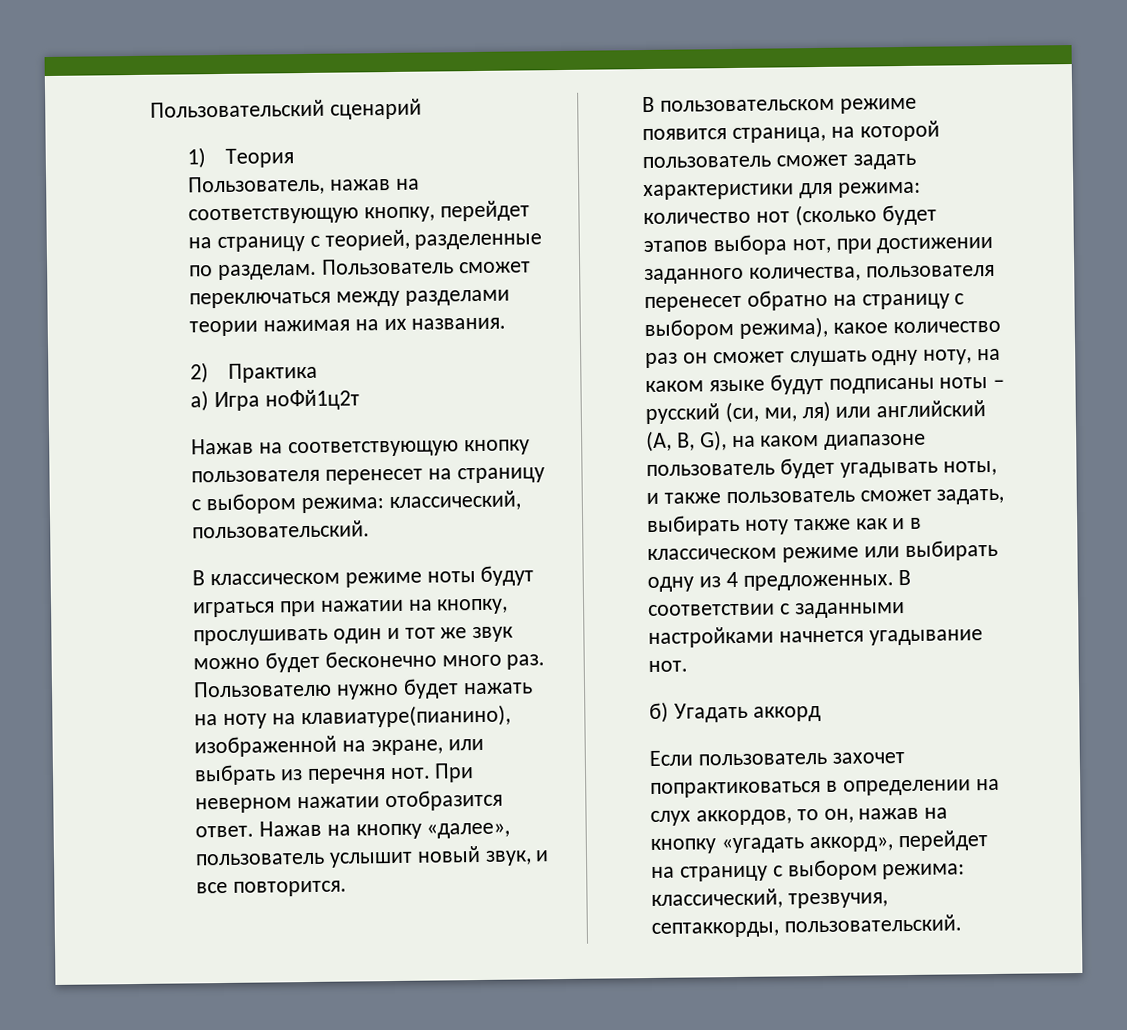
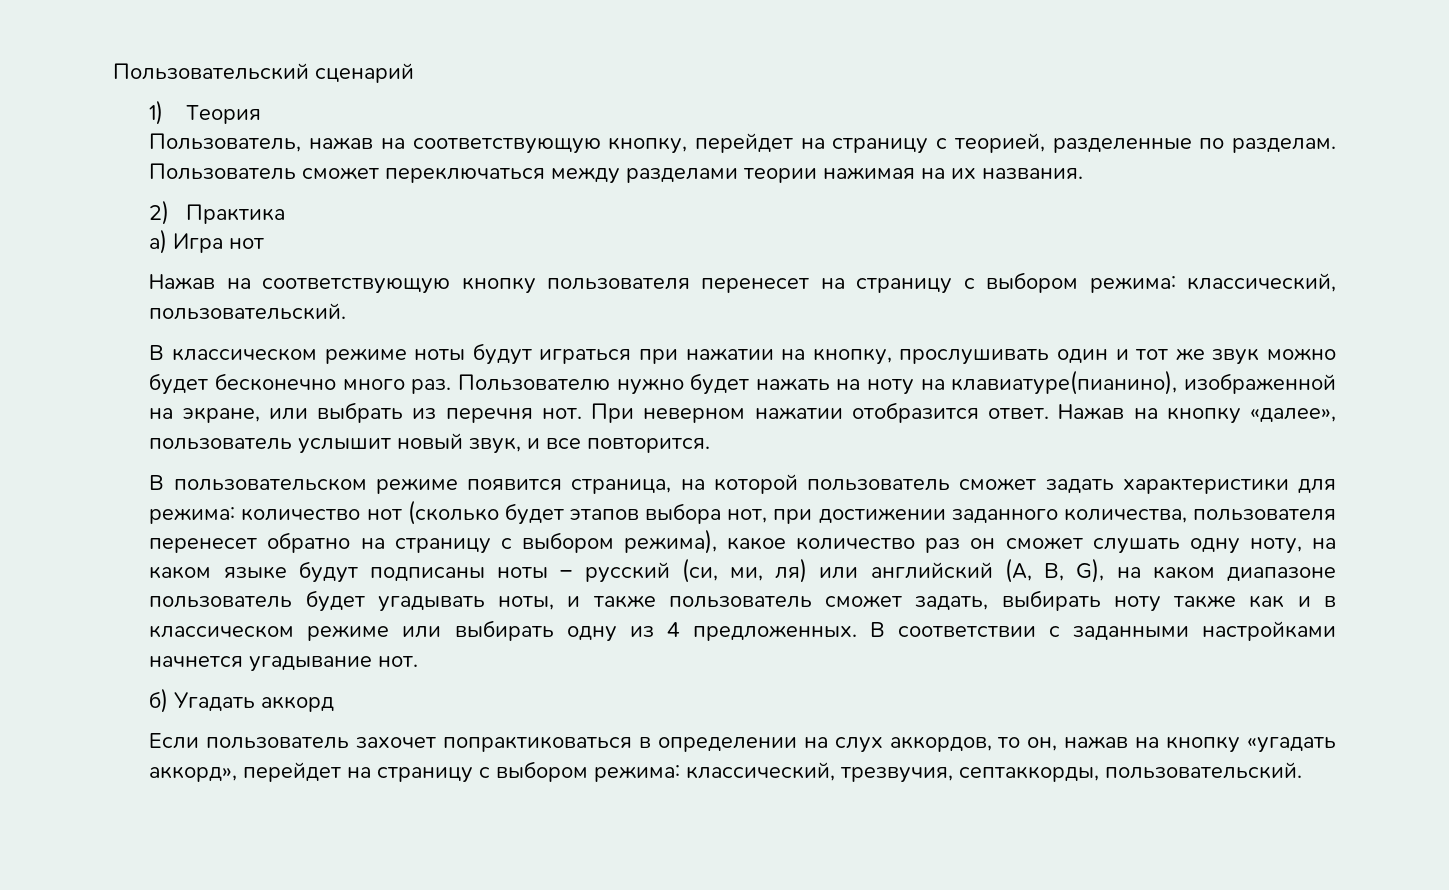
[264,389,360,411] ноФй1ц2т -> [229,238,265,249] нот

